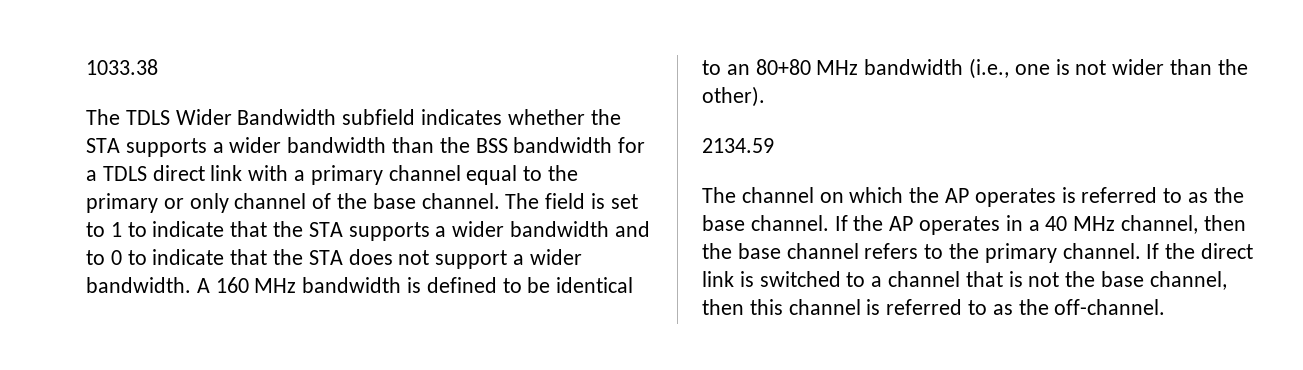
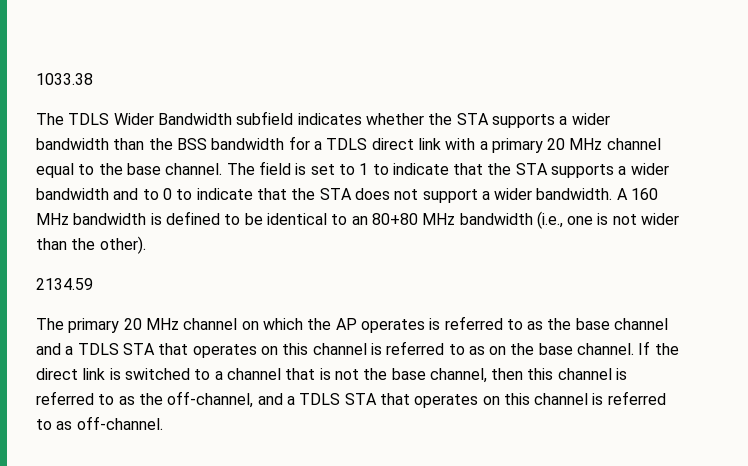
(383, 175) none -> [547,138,603,150] 20 MHz
[86,193,368,213] primary or only channel of the -> (123, 169) none
(736, 195) none -> [68,318,179,333] primary 20 MHz
[750,215,1246,235] [702,243,1057,263] channel. If the AP operates in a 40 MHz channel, then the base channel refers to the primary -> [614,318,669,330] [36,341,573,358] channel and a TDLS STA that operates on this channel is referred to as on the base
(1049, 307) none -> [167,391,666,408] [36,419,73,430] off-channel, and a TDLS STA that operates on this channel is referred to as

